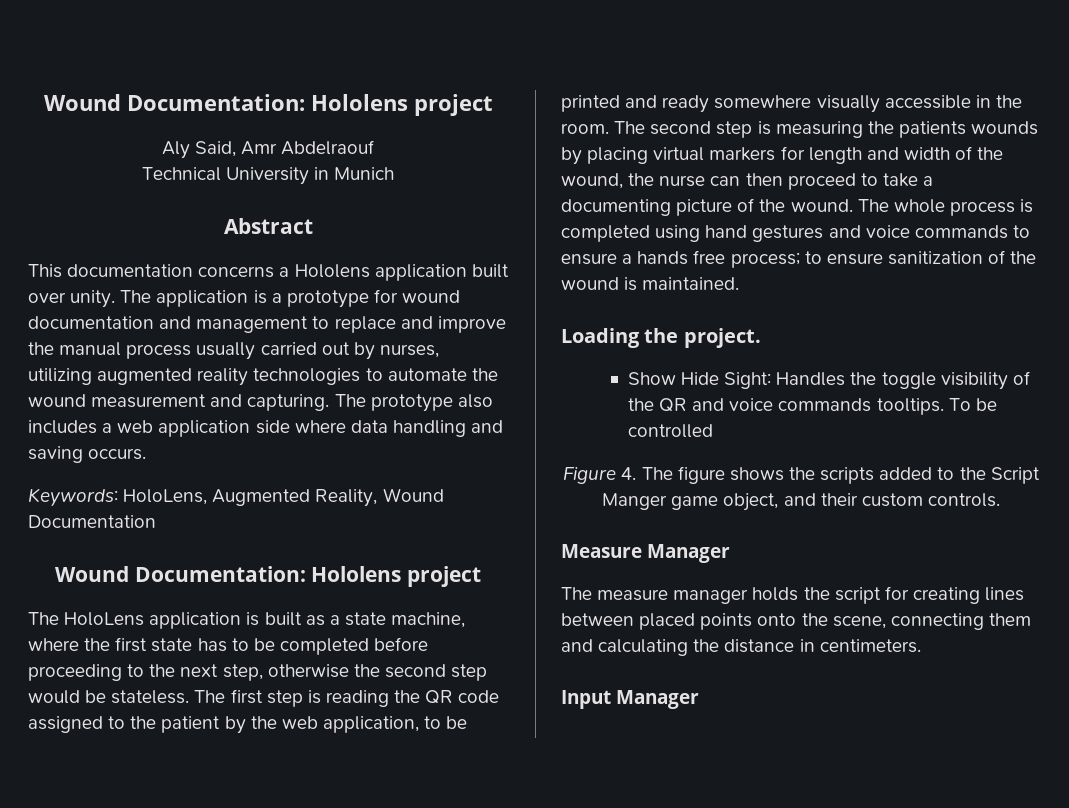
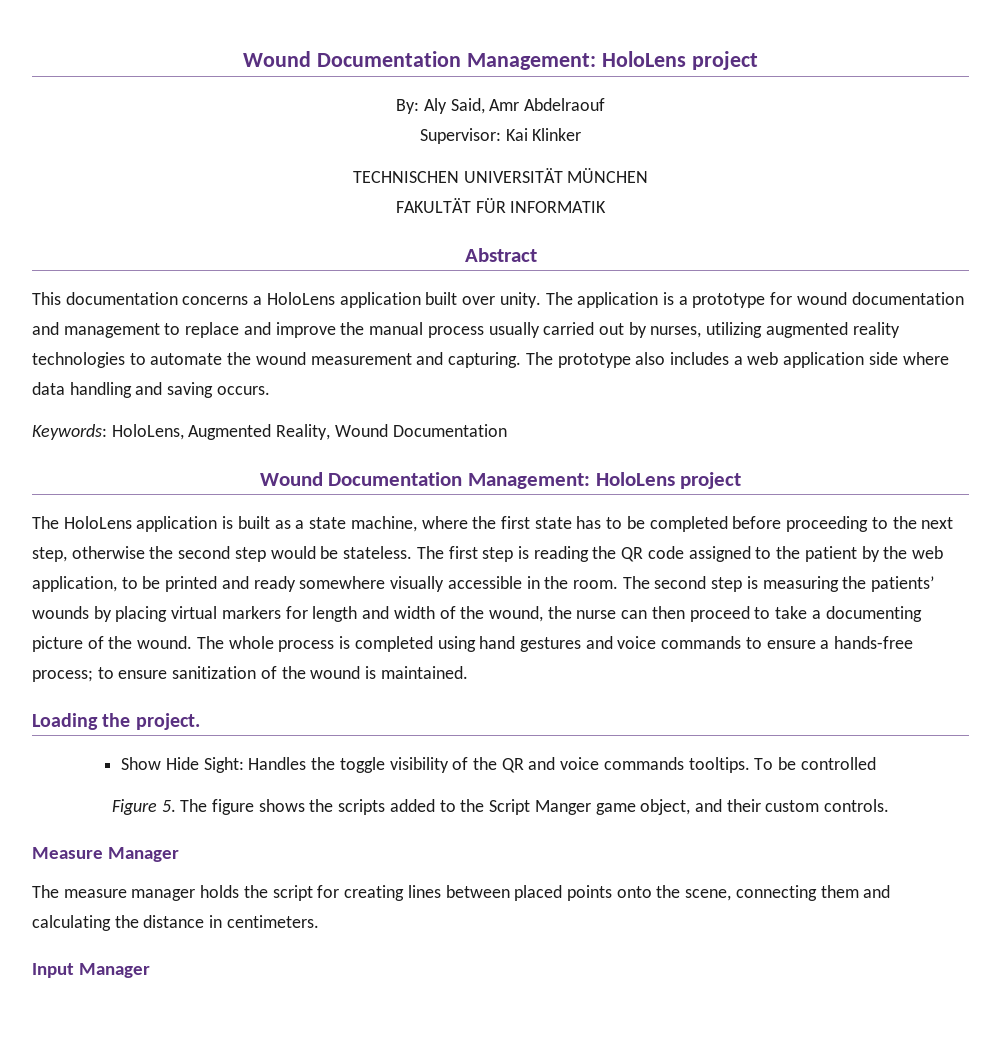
[43,94,493,116] Wound Documentation: Hololens project // -> [243,51,758,70] [396,99,420,114] Wound Documentation Management: HoloLens project // By:
[141,167,395,185] Technical University in Munich -> [419,128,582,144] [352,168,649,183] [395,198,607,213] Supervisor: Kai Klinker // TECHNISCHEN UNIVERSITÄT MÜNCHEN // FAKULTÄT FÜR INFORMATIK
[294,264,370,278] Hololens -> [266,292,335,305] HoloLens
[134,566,402,582] Documentation: Hololens -> [328,472,675,489] Documentation Management: HoloLens
[898,121,966,138] patients -> [871,576,935,592] patients’
[637,250,726,265] hands free -> [834,636,914,649] hands-free
[621,467,637,480] 4. -> [161,800,176,812] 5.

